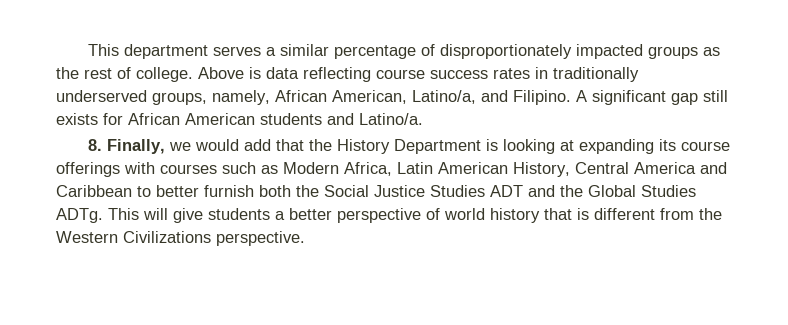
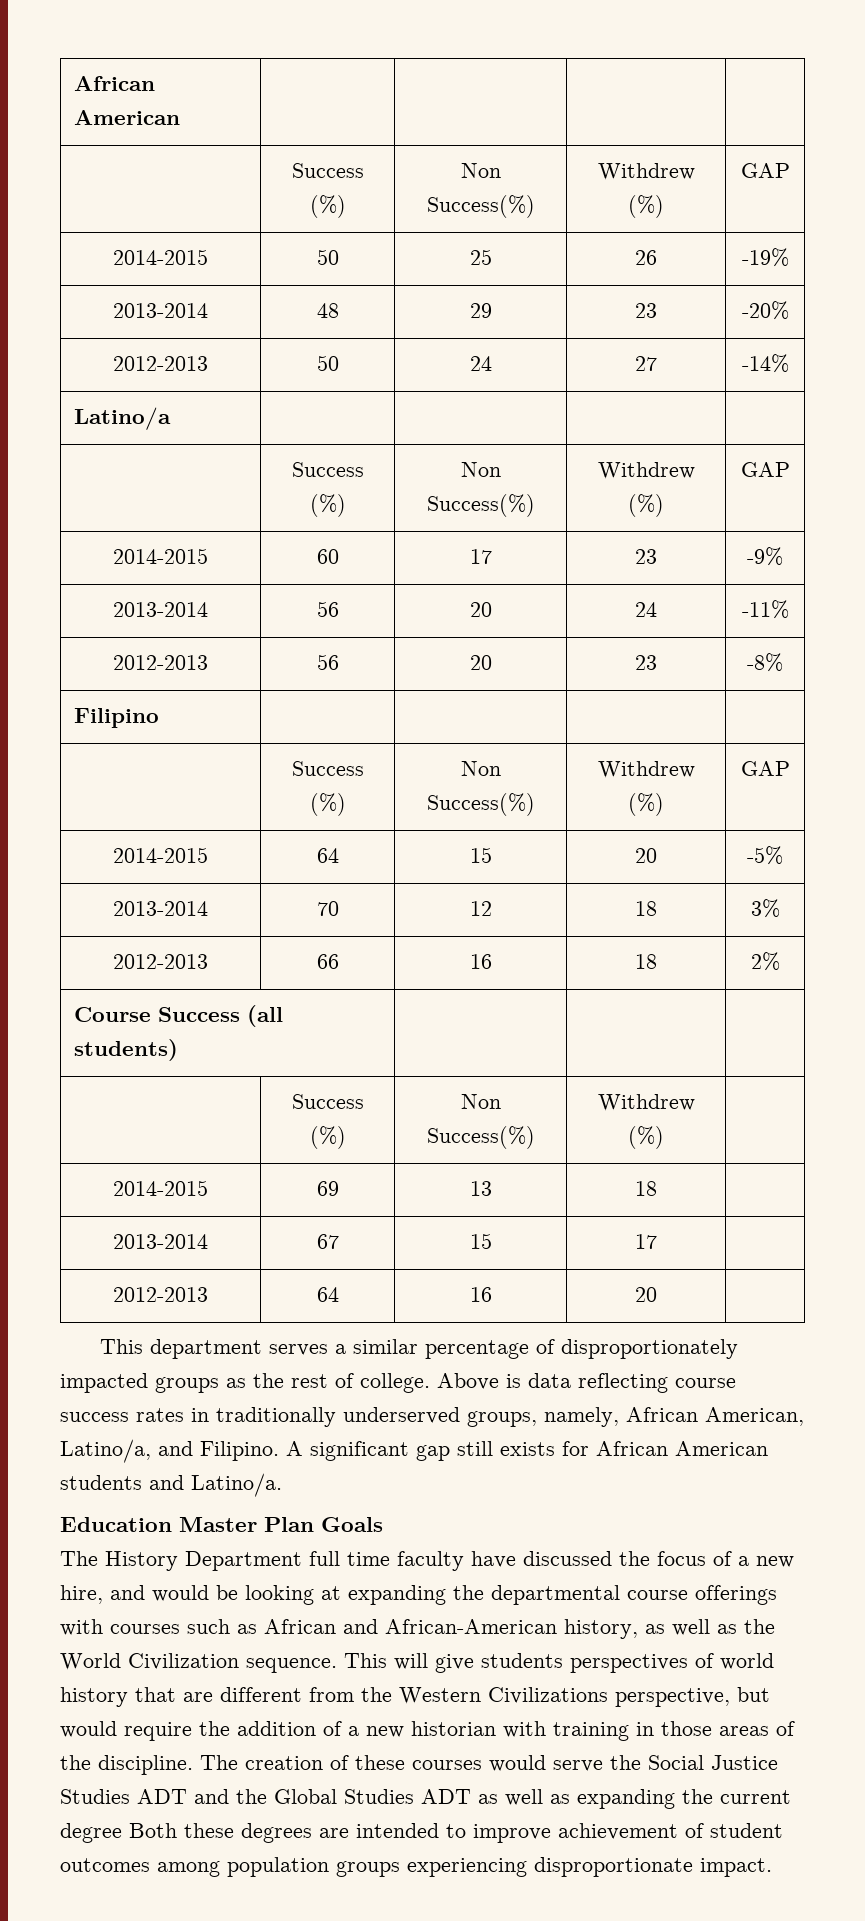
(87, 50) none -> [74,76,156,91] [74,110,181,125] [291,163,364,178] [309,195,346,218] [460,163,501,178] [426,195,535,218] [597,163,695,180] [628,195,664,218] [740,163,790,178] [113,249,208,265] [316,249,339,265] [469,249,492,265] [635,250,657,265] [741,248,789,267] [113,303,208,318] [316,303,339,318] [469,303,492,318] [635,303,657,318] [741,301,789,320] [113,356,208,371] [316,355,339,371] [469,356,492,371] [635,356,657,371] [741,354,789,373] [74,407,172,430] [291,462,364,477] [309,494,346,517] [460,462,501,477] [426,494,535,517] [597,462,695,479] [628,494,664,517] [740,462,790,477] [113,548,208,564] [316,549,339,564] [469,549,492,564] [635,549,657,564] [747,547,783,566] [113,602,208,617] [316,601,339,617] [469,602,492,617] [635,602,657,617] [741,600,789,619] [113,655,208,670] [316,654,339,670] [469,655,492,670] [635,655,657,670] [747,653,783,672] [74,708,160,728] [291,761,364,776] [309,793,346,816] [460,761,501,776] [426,793,535,816] [597,761,695,778] [628,793,664,816] [740,761,790,776] [113,847,208,863] [316,848,339,863] [469,847,492,863] [635,848,657,863] [747,846,783,865] [113,901,208,916] [316,901,339,916] [469,901,492,916] [635,901,657,916] [750,899,780,918] [113,954,208,969] [316,954,339,969] [469,954,492,969] [635,954,657,969] [750,952,780,971] [74,1005,284,1027] [74,1039,179,1061] [291,1094,364,1109] [309,1126,346,1149] [460,1094,501,1109] [426,1126,535,1149] [597,1094,695,1111] [628,1126,664,1149] [113,1180,208,1196] [316,1181,339,1196] [469,1181,492,1196] [635,1181,657,1196] [113,1234,208,1249] [316,1234,339,1249] [469,1233,492,1249] [635,1234,657,1249] [113,1287,208,1302] [316,1287,339,1302] [469,1287,492,1302] [635,1287,657,1302] African American | | | | // | Success (%) | Non Success(%) | Withdrew (%) | GAP // 2014-2015 | 50 | 25 | 26 | -19% // 2013-2014 | 48 | 29 | 23 | -20% // 2012-2013 | 50 | 24 | 27 | -14% // Latino/a | | | | // | Success (%) | Non Success(%) | Withdrew (%) | GAP // 2014-2015 | 60 | 17 | 23 | -9% // 2013-2014 | 56 | 20 | 24 | -11% // 2012-2013 | 56 | 20 | 23 | -8% // Filipino | | | | // | Success (%) | Non Success(%) | Withdrew (%) | GAP // 2014-2015 | 64 | 15 | 20 | -5% // 2013-2014 | 70 | 12 | 18 | 3% // 2012-2013 | 66 | 16 | 18 | 2% // Course Success (all students) | | | // | Success (%) | Non Success(%) | Withdrew (%) | // 2014-2015 | 69 | 13 | 18 | // 2013-2014 | 67 | 15 | 17 | // 2012-2013 | 64 | 16 | 20 | //
[87,139,498,154] 8. Finally, we would add that the History Department is -> [60,1517,383,1532] [60,1551,794,1571] [60,1585,238,1604] Education Master Plan Goals // The History Department full time faculty have discussed the focus of a new hire, and would be
[658,139,676,151] its -> [453,1585,620,1605] the departmental
[283,162,727,177] [56,185,291,197] Modern Africa, Latin American History, Central America and Caribbean to better furnish both -> [264,1619,775,1639] [60,1653,774,1673] [60,1687,770,1707] [60,1721,795,1741] [60,1755,603,1775] African and African-American history, as well as the World Civilization sequence. This will give students perspectives of world history that are different from the Western Civilizations perspective, but would require the addition of a new historian with training in those areas of the discipline. The creation of these courses would serve
[56,208,722,223] [56,231,305,246] ADTg. This will give students a better perspective of world history that is different from the Western Civilizations perspective. -> [421,1789,791,1809] [60,1823,783,1843] [60,1857,772,1877] ADT as well as expanding the current degree Both these degrees are intended to improve achievement of student outcomes among population groups experiencing disproportionate impact.

